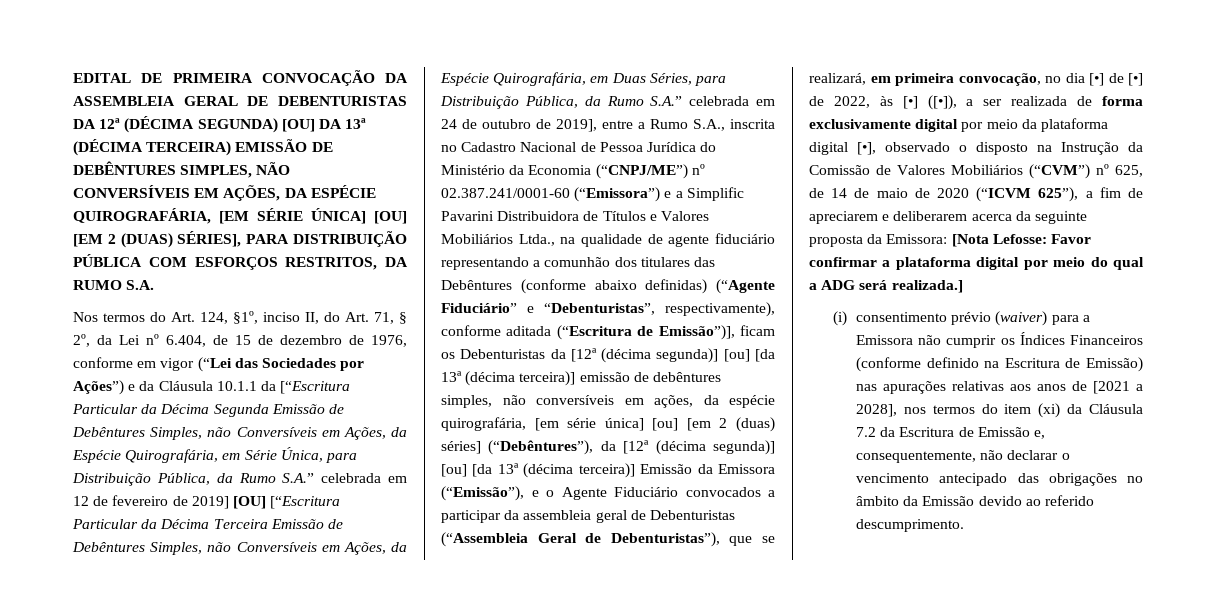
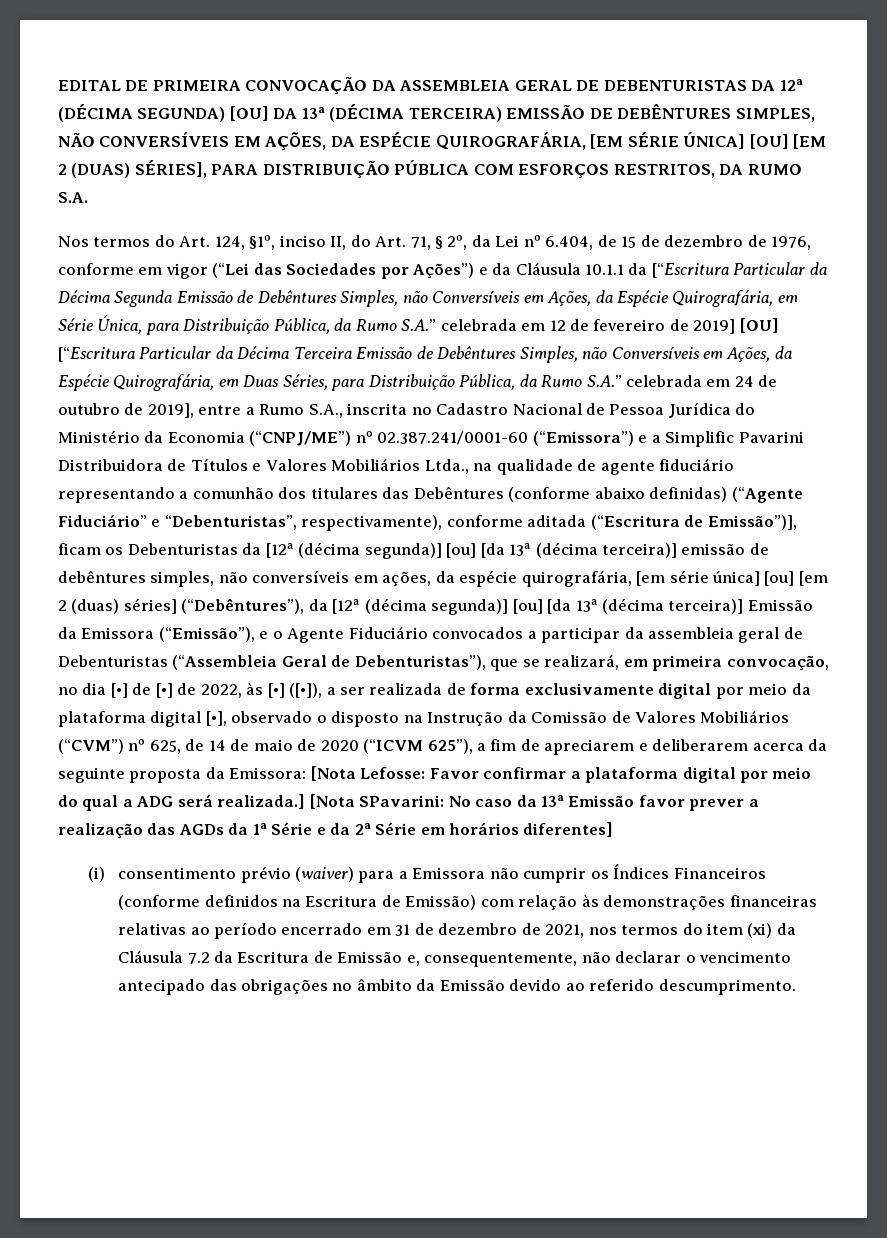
(963, 286) none -> [309,794,759,811] [58,822,614,839] [Nota SPavarini: No caso da 13ª Emissão favor prever a realização das AGDs da 1ª Série e da 2ª Série em horários diferentes]
[926,357,979,368] definido -> [204,895,278,907] definidos
[855,381,1143,394] [855,404,897,417] nas apurações relativas aos anos de [2021 a 2028], -> [480,894,817,910] [118,922,585,939] com relação às demonstrações financeiras relativas ao período encerrado em 31 de dezembro de 2021,

